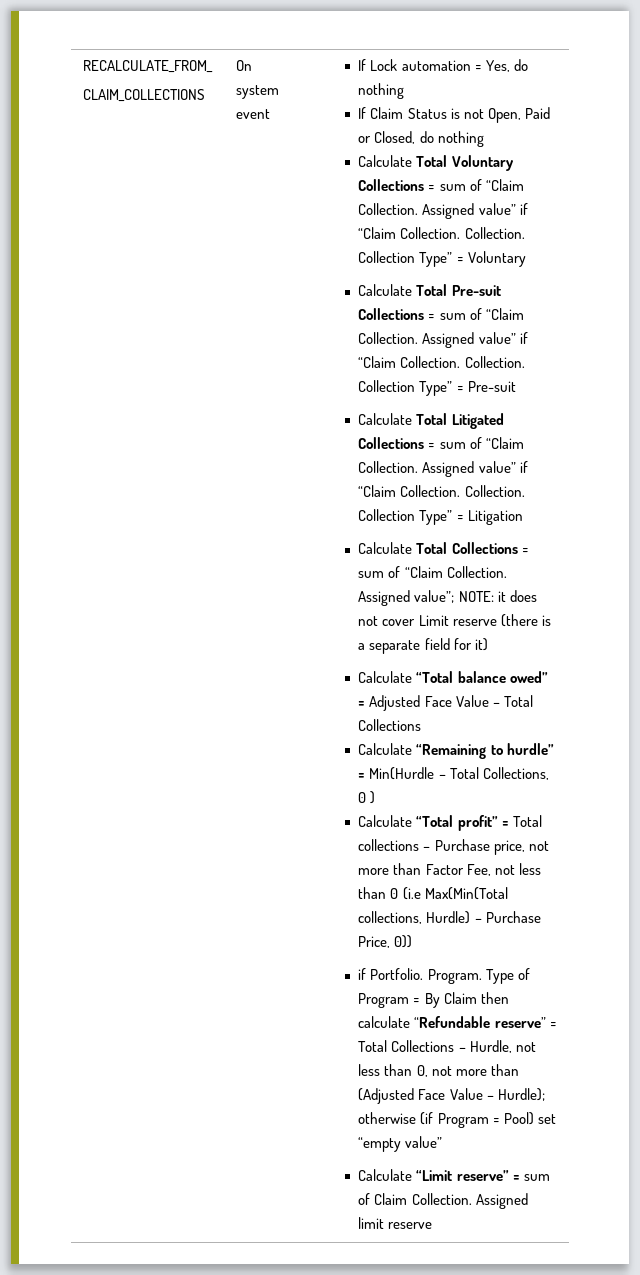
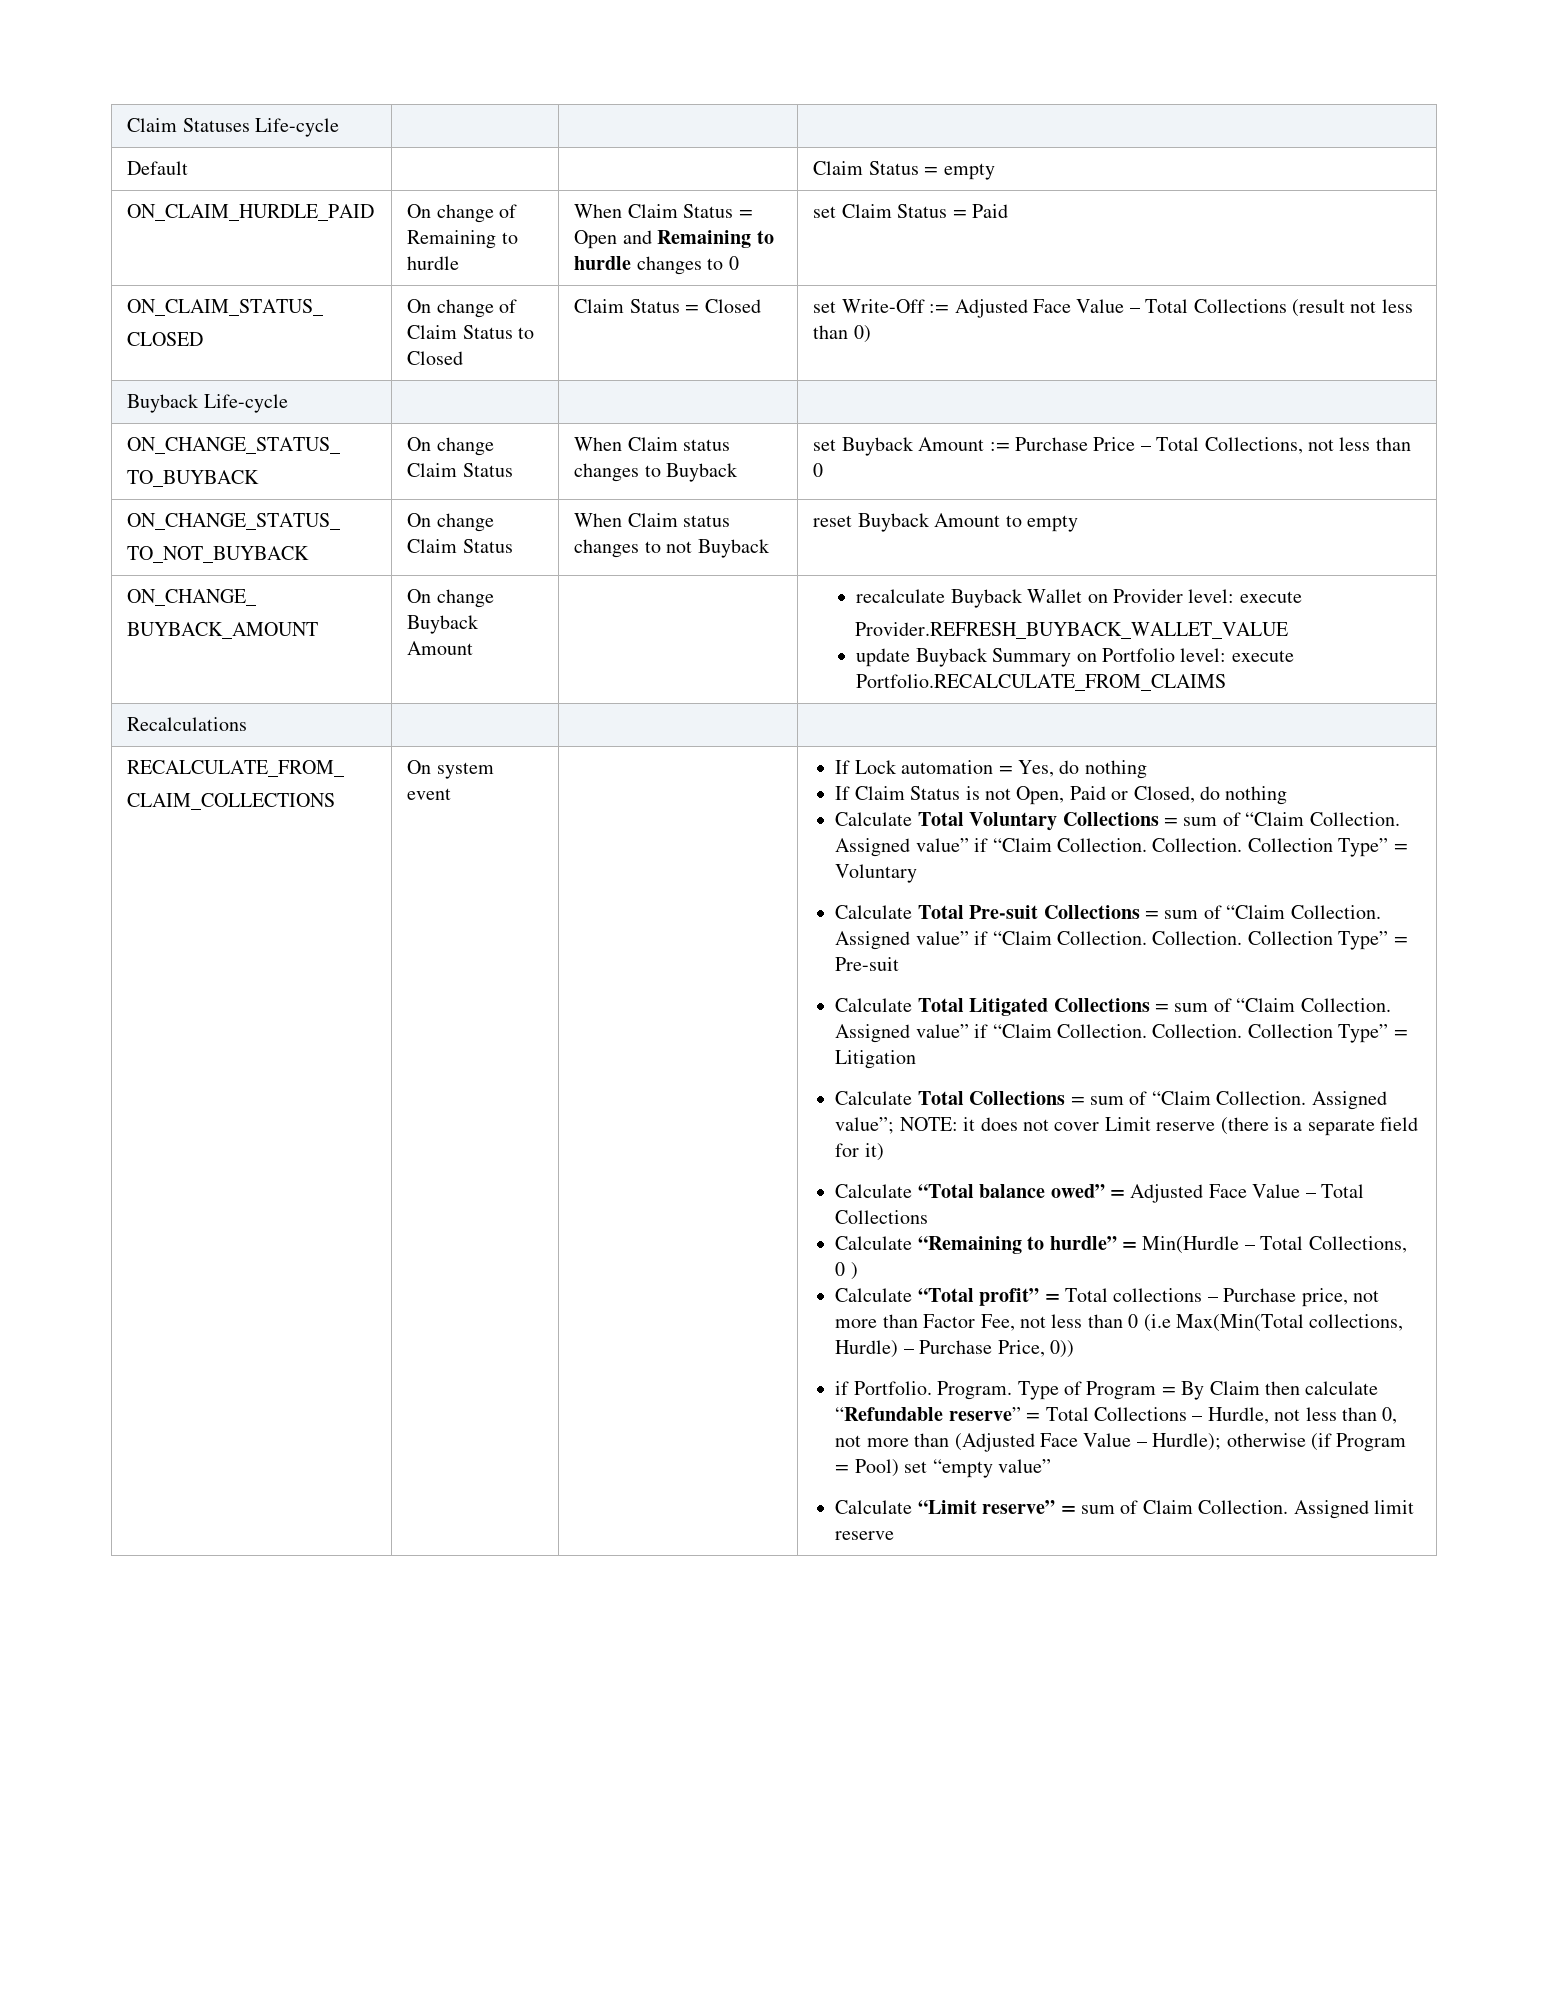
(82, 66) none -> [127,118,340,137] [127,161,189,175] [813,161,995,180] [127,204,375,221] [407,204,518,223] [407,230,518,249] [407,256,460,270] [574,204,753,218] [574,230,774,249] [574,256,739,275] [813,204,1009,218] [127,299,324,316] [127,332,204,346] [407,299,518,318] [407,325,535,339] [407,351,464,365] [574,299,761,313] [813,299,1413,318] [813,325,871,343] [127,394,288,413] [127,437,341,454] [127,470,260,487] [407,437,494,456] [407,463,513,477] [574,437,731,451] [574,463,739,482] [813,437,1411,456] [813,463,824,477] [127,513,341,530] [127,546,310,563] [407,513,494,532] [407,539,513,553] [574,513,731,527] [574,539,770,558] [813,513,1079,532] [127,589,257,606] [127,622,319,639] [407,589,494,608] [407,615,480,634] [407,641,474,655] [856,589,1302,608] [855,622,1289,639] [856,648,1294,667] [856,674,1227,691] [127,717,248,731] Claim Statuses Life-cycle | | | // Default | | | Claim Status = empty // ON_CLAIM_HURDLE_PAID | On change of Remaining to hurdle | When Claim Status = Open and Remaining to hurdle changes to 0 | set Claim Status = Paid // ON_CLAIM_STATUS_ // CLOSED | On change of Claim Status to Closed | Claim Status = Closed | set Write-Off := Adjusted Face Value – Total Collections (result not less than 0) // Buyback Life-cycle | | | // ON_CHANGE_STATUS_ // TO_BUYBACK | On change Claim Status | When Claim status changes to Buyback | set Buyback Amount := Purchase Price – Total Collections, not less than 0 // ON_CHANGE_STATUS_ // TO_NOT_BUYBACK | On change Claim Status | When Claim status changes to not Buyback | reset Buyback Amount to empty // ON_CHANGE_ // BUYBACK_AMOUNT | On change Buyback Amount | | recalculate Buyback Wallet on Provider level: execute // Provider.REFRESH_BUYBACK_WALLET_VALUE // update Buyback Summary on Portfolio level: execute Portfolio.RECALCULATE_FROM_CLAIMS // Recalculations | | | //

